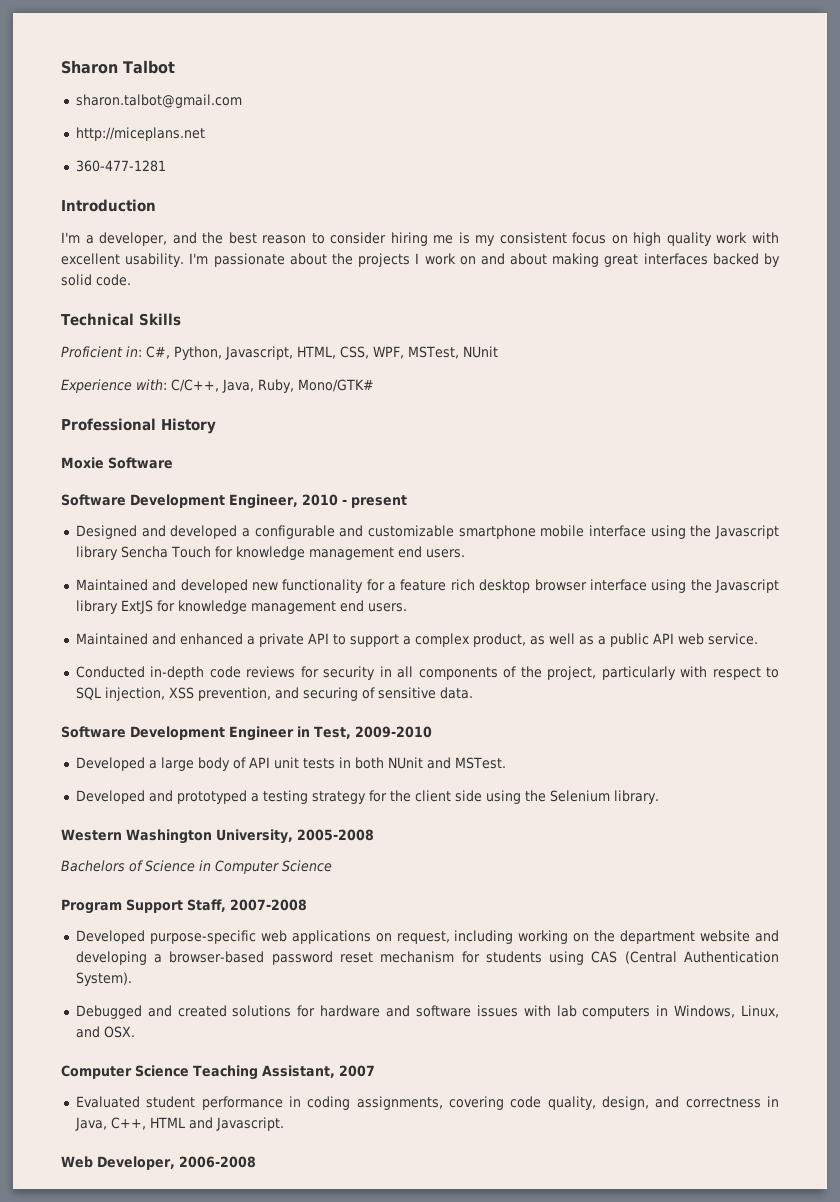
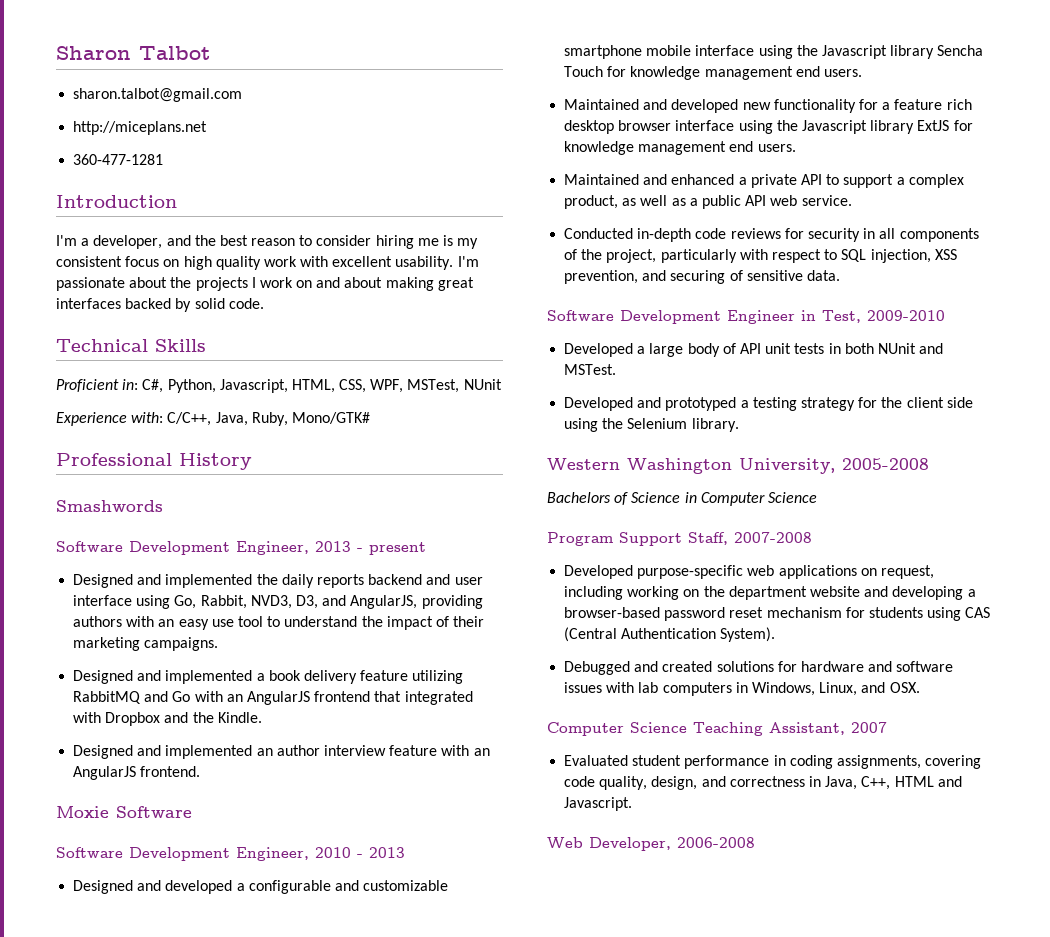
(216, 426) none -> [56,500,163,512] [56,541,426,555] [73,574,483,588] [73,595,483,609] [73,616,485,630] [73,637,219,651] [73,670,464,684] [73,691,473,705] [73,712,262,726] [73,745,490,759] [73,766,201,780] // Smashwords // Software Development Engineer, 2013 - present // Designed and implemented the daily reports backend and user interface using Go, Rabbit, NVD3, D3, and AngularJS, providing authors with an easy use tool to understand the impact of their marketing campaigns. // Designed and implemented a book delivery feature utilizing RabbitMQ and Go with an AngularJS frontend that integrated with Dropbox and the Kindle. // Designed and implemented an author interview feature with an AngularJS frontend.
[350,495,407,508] present -> [369,847,405,858] 2013

